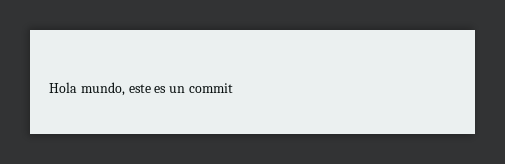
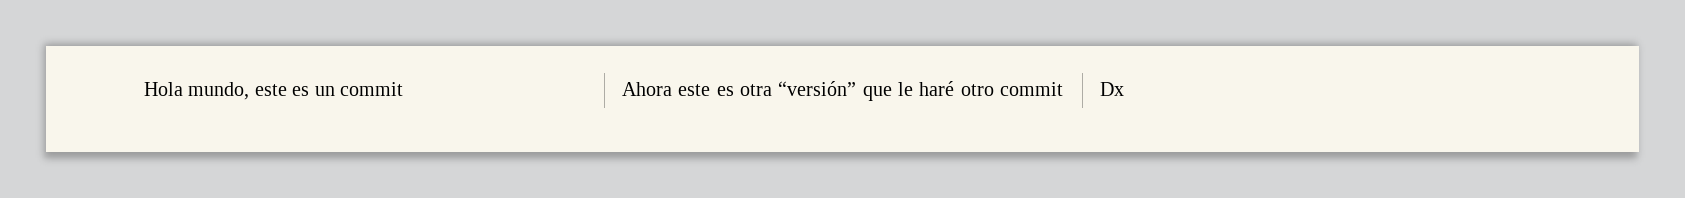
(233, 88) none -> [622,81,1124,101] // Ahora este es otra “versión” que le haré otro commit Dx

